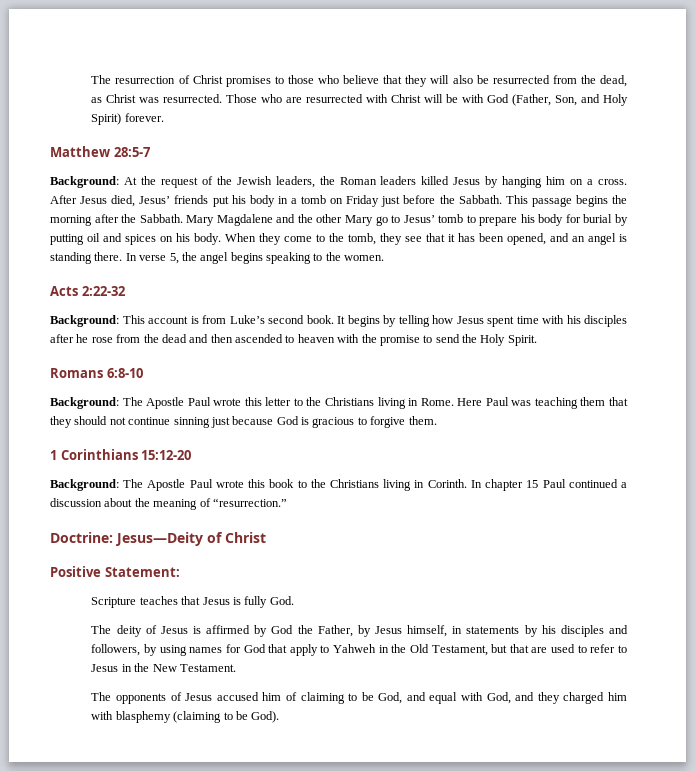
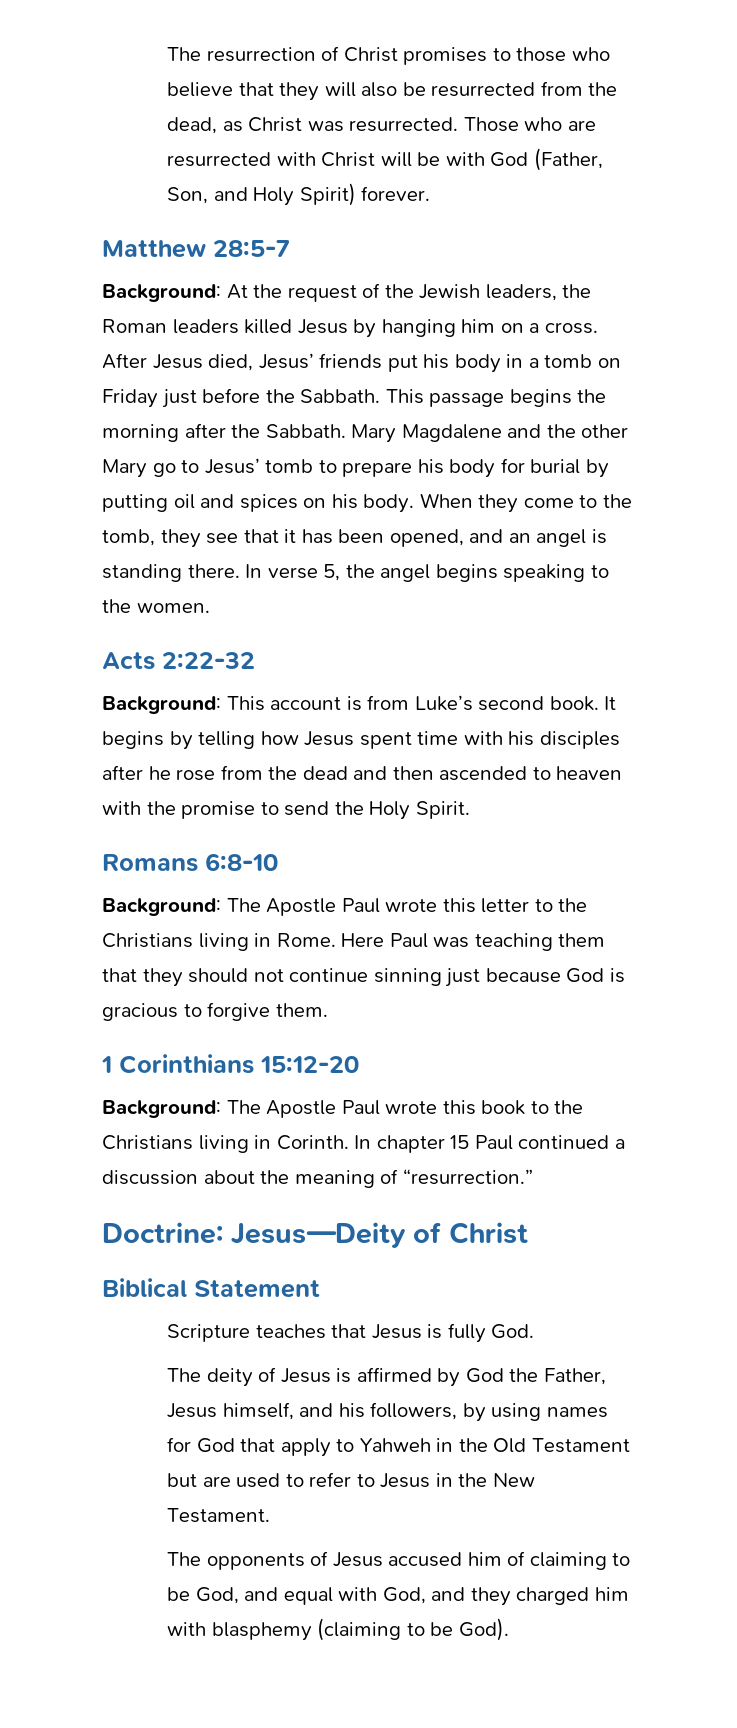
[50,566,180,577] Positive Statement: -> [102,1278,320,1298] Biblical Statement
[357,625,371,637] by -> (606, 1376) none
[452,625,628,637] in statements by his disciples and -> [299,1403,365,1418] and his
[431,644,529,656] Testament, but that -> [531,1438,630,1453] [167,1473,198,1487] Testament but

